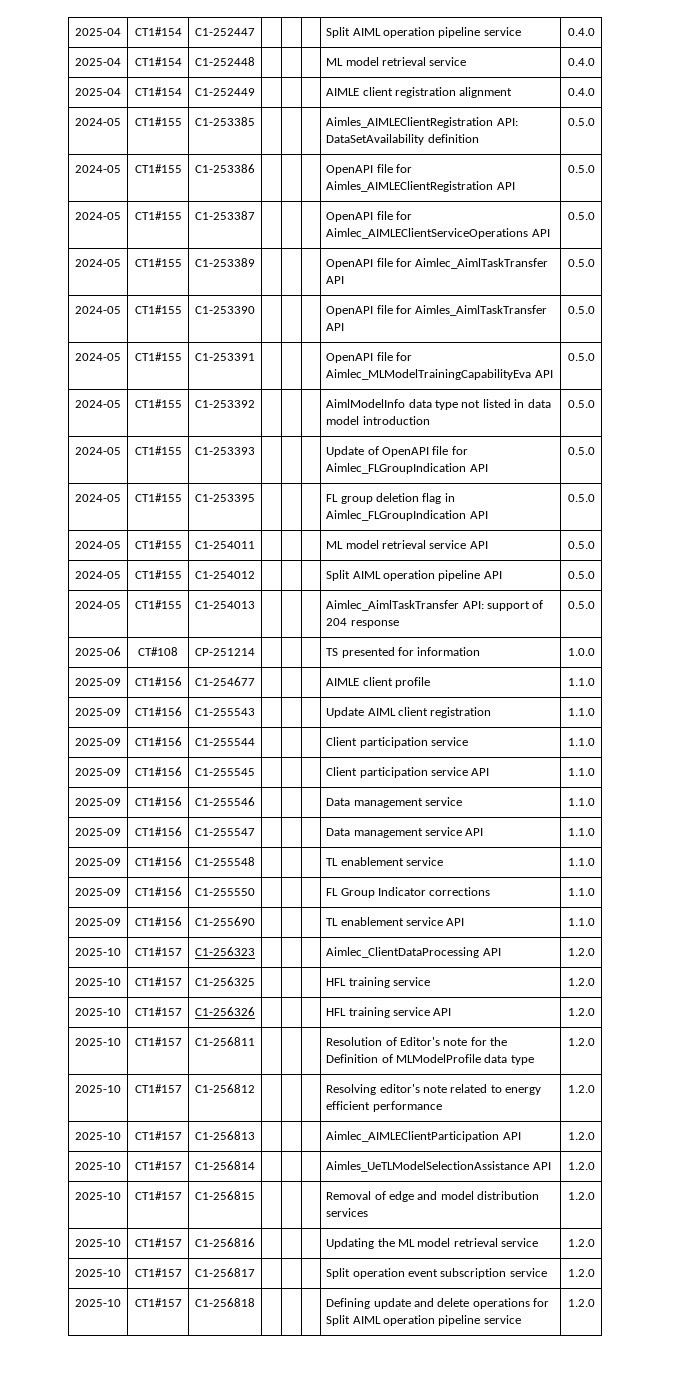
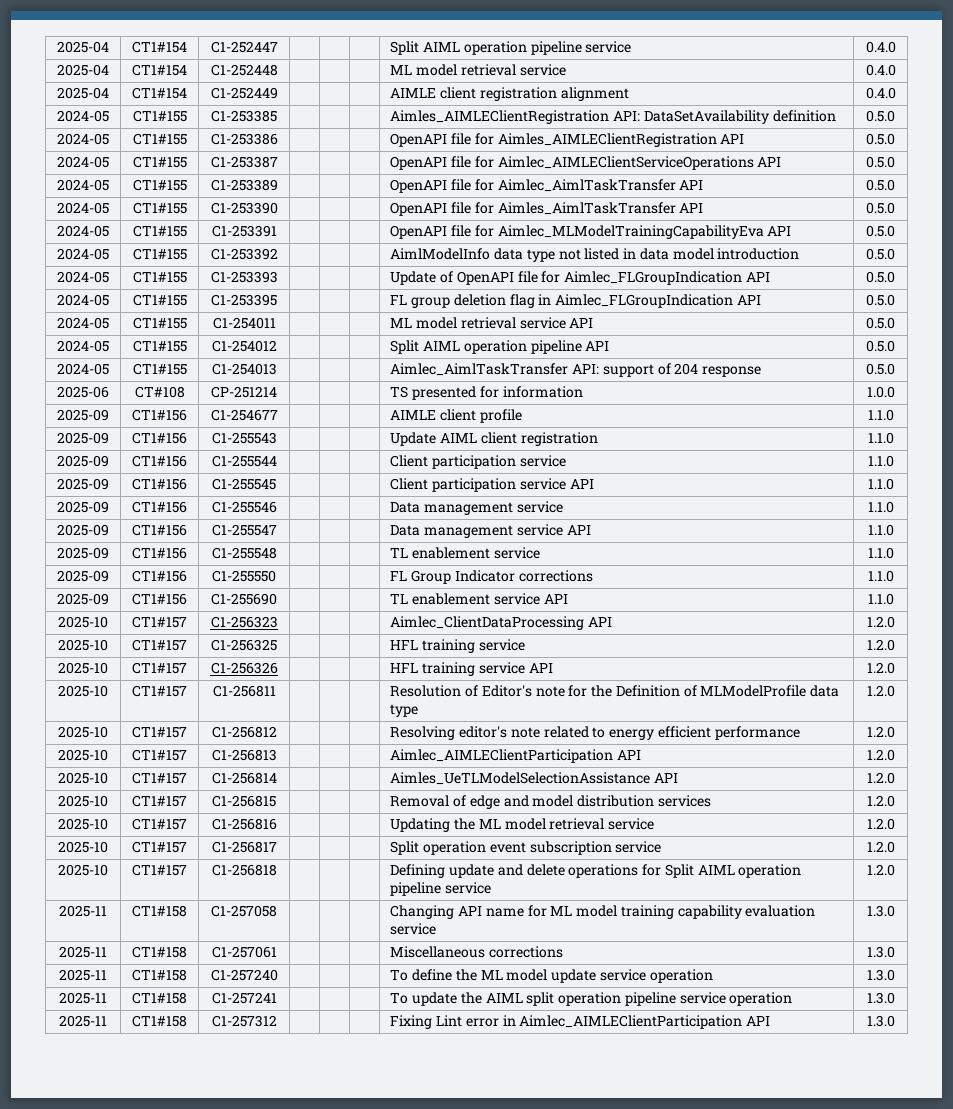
(595, 1303) none -> [59,905,107,917] [132,905,187,917] [211,905,277,917] [390,905,816,919] [390,923,437,935] [866,905,895,917] [59,946,107,958] [132,946,187,958] [211,946,277,958] [390,946,563,958] [866,946,895,958] [59,969,107,981] [132,969,187,981] [210,969,278,981] [390,969,713,983] [866,969,895,981] [59,992,107,1004] [132,992,187,1004] [211,992,277,1004] [390,992,793,1006] [866,992,895,1004] [59,1015,107,1027] [132,1015,187,1027] [211,1015,277,1027] [390,1015,771,1029] [866,1015,895,1027] // 2025-11 | CT1#158 | C1-257058 | | | | Changing API name for ML model training capability evaluation service | 1.3.0 // 2025-11 | CT1#158 | C1-257061 | | | | Miscellaneous corrections | 1.3.0 // 2025-11 | CT1#158 | C1-257240 | | | | To define the ML model update service operation | 1.3.0 // 2025-11 | CT1#158 | C1-257241 | | | | To update the AIML split operation pipeline service operation | 1.3.0 // 2025-11 | CT1#158 | C1-257312 | | | | Fixing Lint error in Aimlec_AIMLEClientParticipation API | 1.3.0

